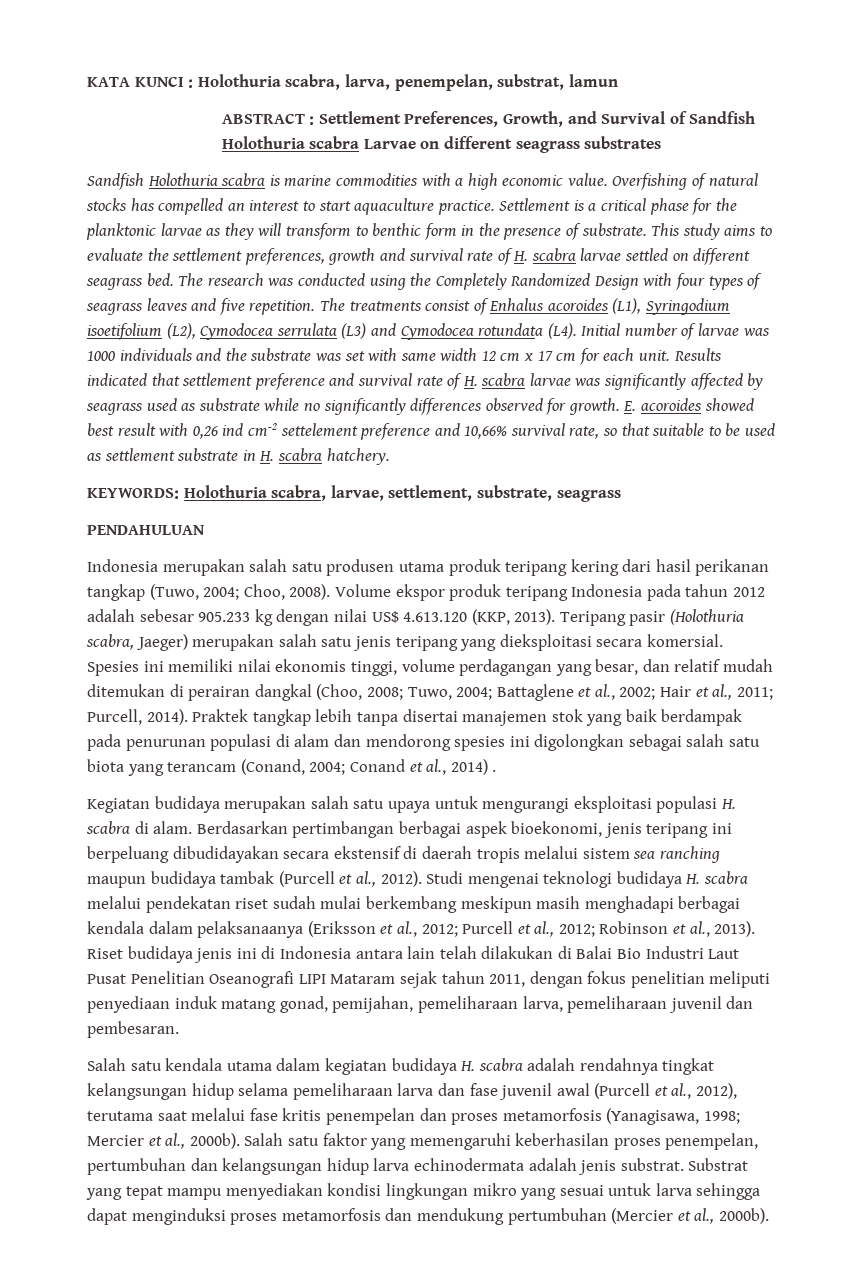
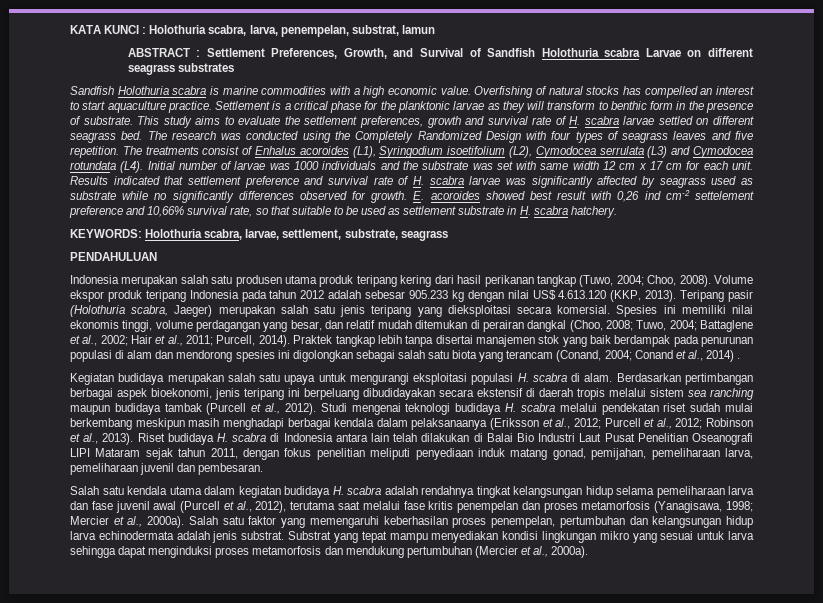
[194,948,257,963] jenis ini -> [217,433,267,442] H. scabra
[189,1133,240,1149] 2000b). -> [147,516,185,528] 2000a).
[718,1208,769,1224] 2000b). -> [551,546,589,558] 2000a).

